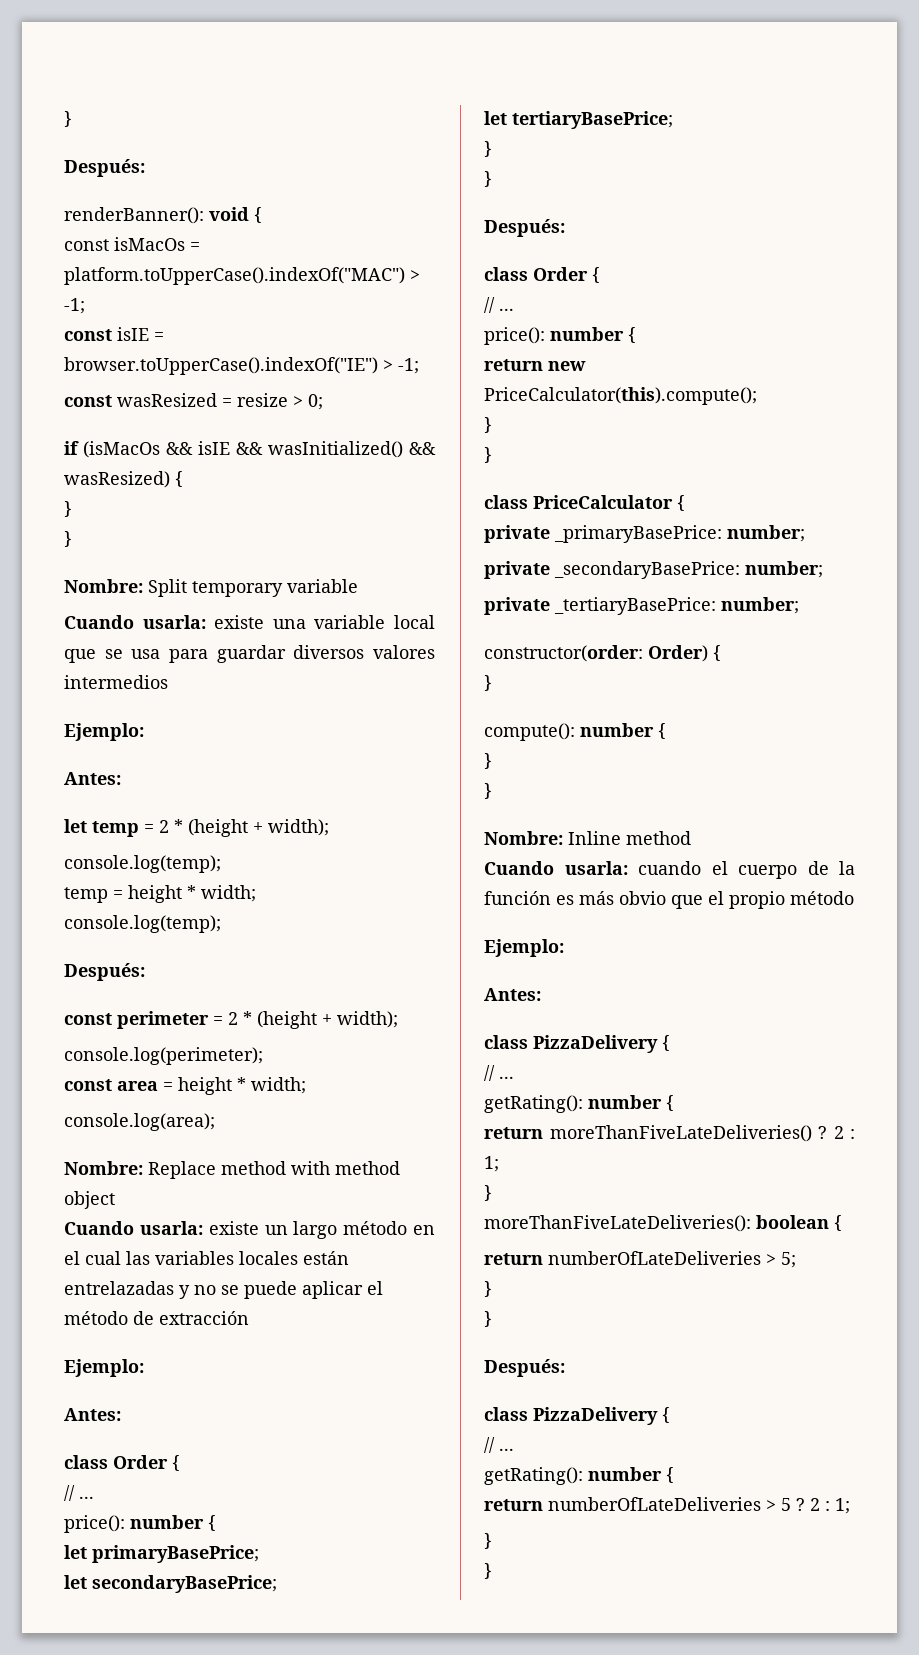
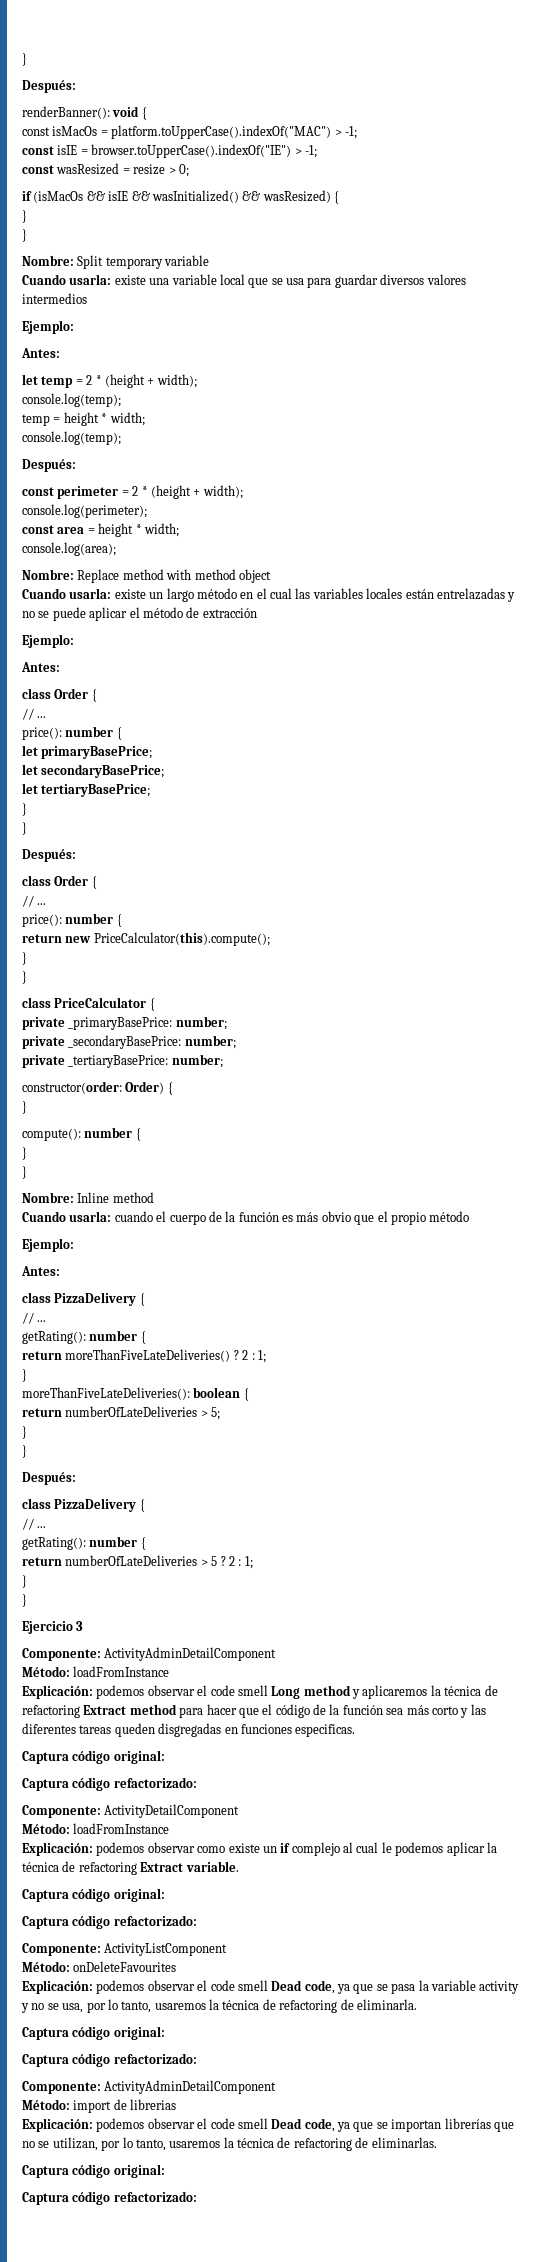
(492, 1571) none -> [22,1621,84,1634] [22,1647,277,1661] [22,1666,170,1677] [22,1685,498,1699] [22,1704,486,1718] [22,1723,356,1737] [22,1750,165,1764] [22,1777,197,1791] [22,1804,240,1818] [22,1823,170,1834] [22,1842,497,1856] [22,1861,239,1875] [22,1888,165,1902] [22,1915,197,1929] [22,1943,228,1956] [22,1961,177,1972] [22,1980,520,1994] [21,1999,417,2013] [22,2026,165,2040] [22,2053,197,2067] [22,2080,277,2094] [22,2099,177,2113] [22,2118,514,2132] [22,2137,437,2151] [22,2164,165,2178] [22,2191,197,2205] // Ejercicio 3 // Componente: ActivityAdminDetailComponent // Método: loadFromInstance // Explicación: podemos observar el code smell Long method y aplicaremos la técnica de refactoring Extract method para hacer que el código de la función sea más corto y las diferentes tareas queden disgregadas en funciones especificas. // Captura código original: // Captura código refactorizado: // Componente: ActivityDetailComponent // Método: loadFromInstance // Explicación: podemos observar como existe un if complejo al cual le podemos aplicar la técnica de refactoring Extract variable. // Captura código original: // Captura código refactorizado: // Componente: ActivityListComponent // Método: onDeleteFavourites // Explicación: podemos observar el code smell Dead code, ya que se pasa la variable activity y no se usa, por lo tanto, usaremos la técnica de refactoring de eliminarla. // Captura código original: // Captura código refactorizado: // Componente: ActivityAdminDetailComponent // Método: import de librerias // Explicación: podemos observar el code smell Dead code, ya que se importan librerías que no se utilizan, por lo tanto, usaremos la técnica de refactoring de eliminarlas. // Captura código original: // Captura código refactorizado:

